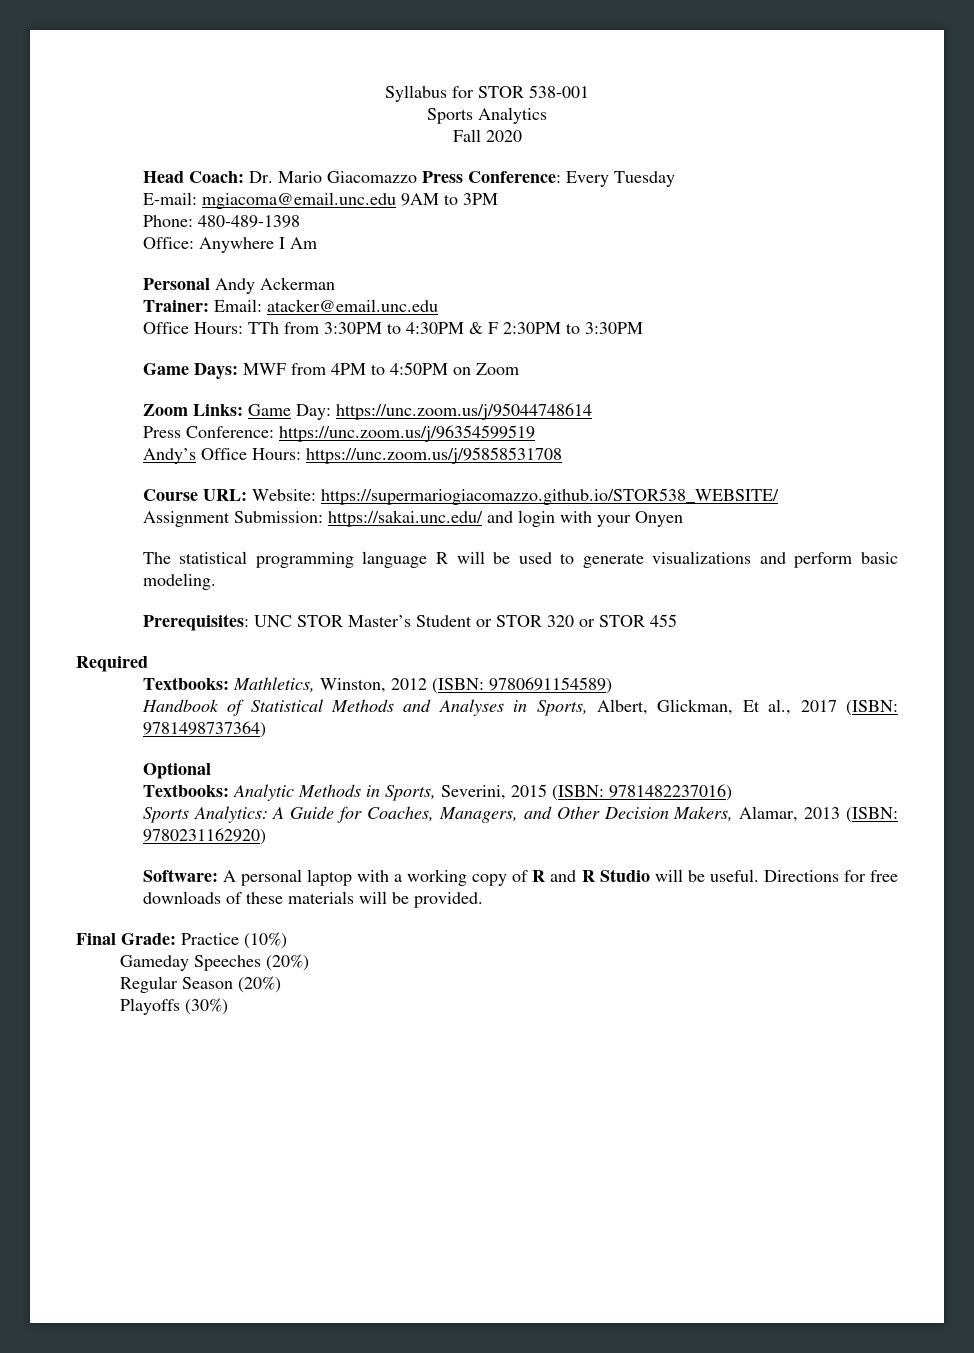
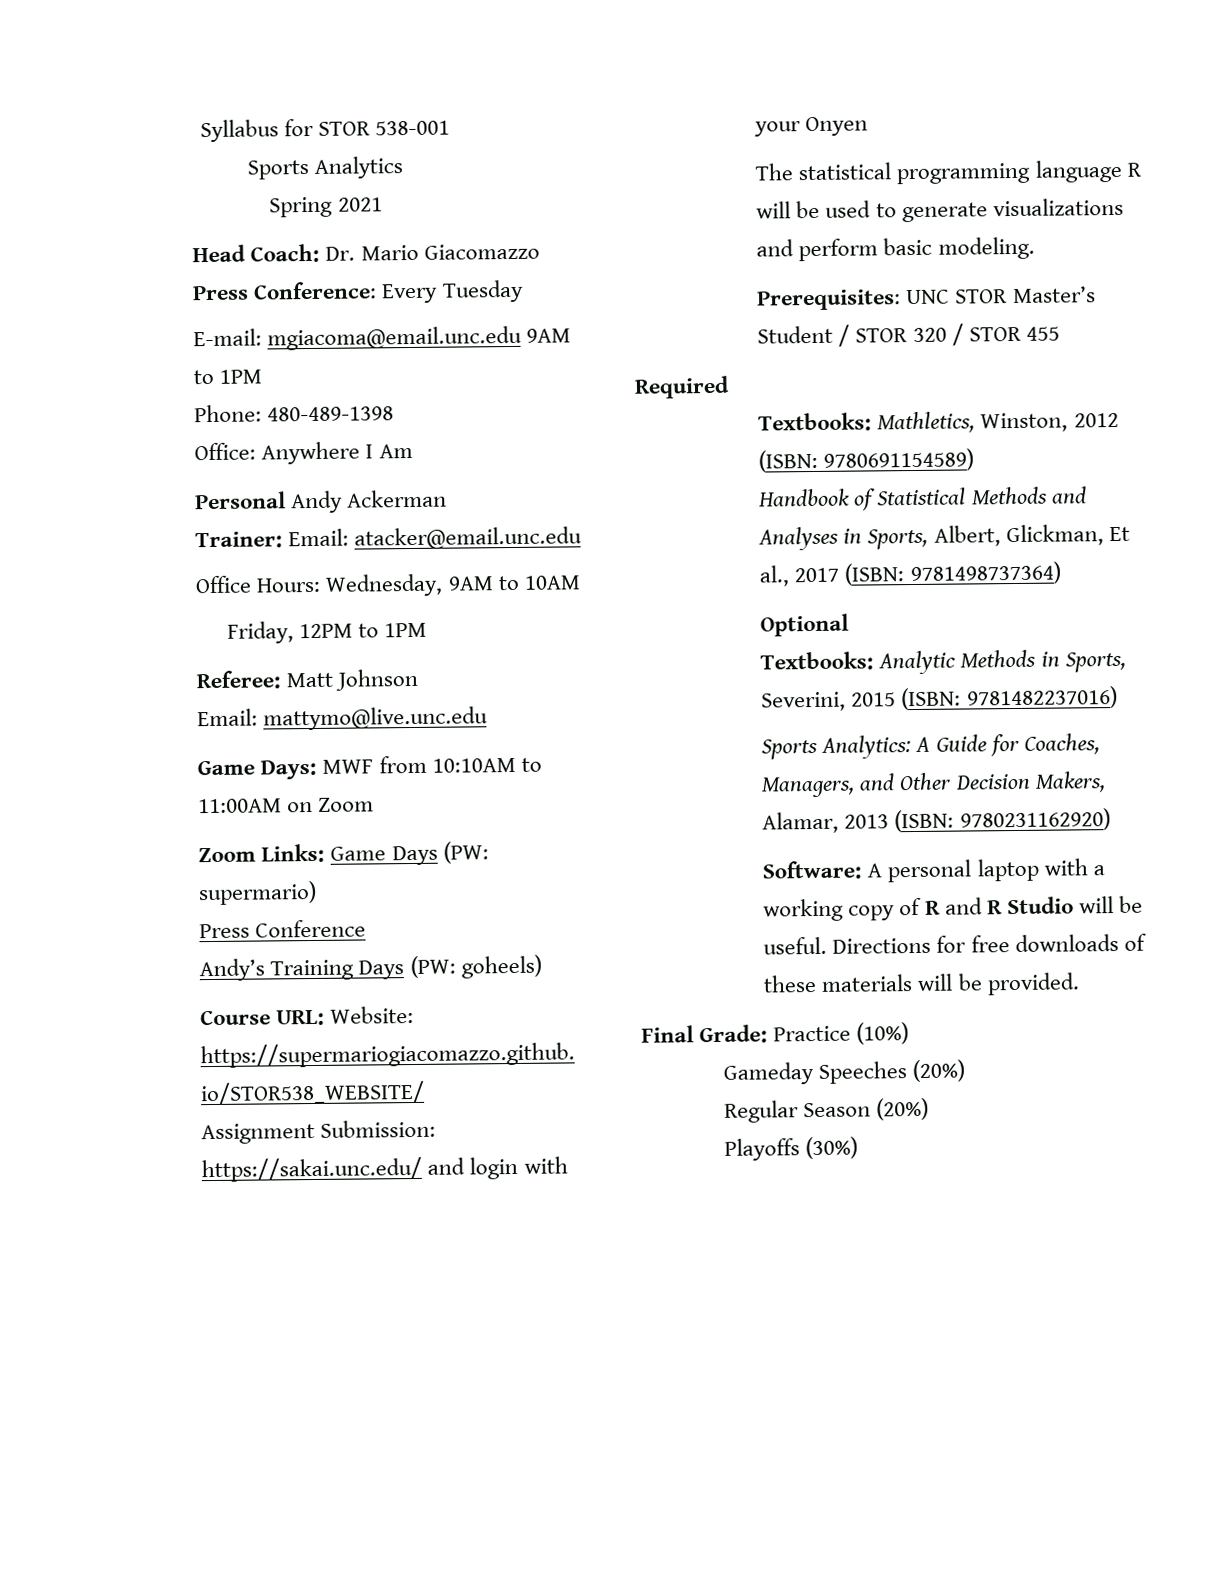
[452,129,522,142] Fall 2020 -> [269,196,383,218] Spring 2021
[462,193,498,205] 3PM -> [219,369,263,384] 1PM
[247,322,643,334] TTh from 3:30PM to 4:30PM & F 2:30PM to 3:30PM -> [325,573,581,597] [226,621,428,644] [196,668,419,691] [197,706,489,731] Wednesday, 9AM to 10AM // Friday, 12PM to 1PM // Referee: Matt Johnson // Email: mattymo@live.unc.edu
[330,362,448,375] 4PM to 4:50PM -> [431,757,542,773] [198,798,283,814] 10:10AM to 11:00AM
[295,403,592,420] [142,425,535,442] Day: https://unc.zoom.us/j/95044748614 // Press Conference: https://unc.zoom.us/j/96354599519 -> [391,841,489,866] [198,880,318,906] [199,919,367,939] Days (PW: supermario) // Press Conference
[200,447,562,464] Office Hours: https://unc.zoom.us/j/95858531708 -> [270,954,542,981] Training Days (PW: goheels)
[475,619,492,627] or -> [838,324,851,347] /
[578,619,595,627] or -> [951,323,964,346] /

